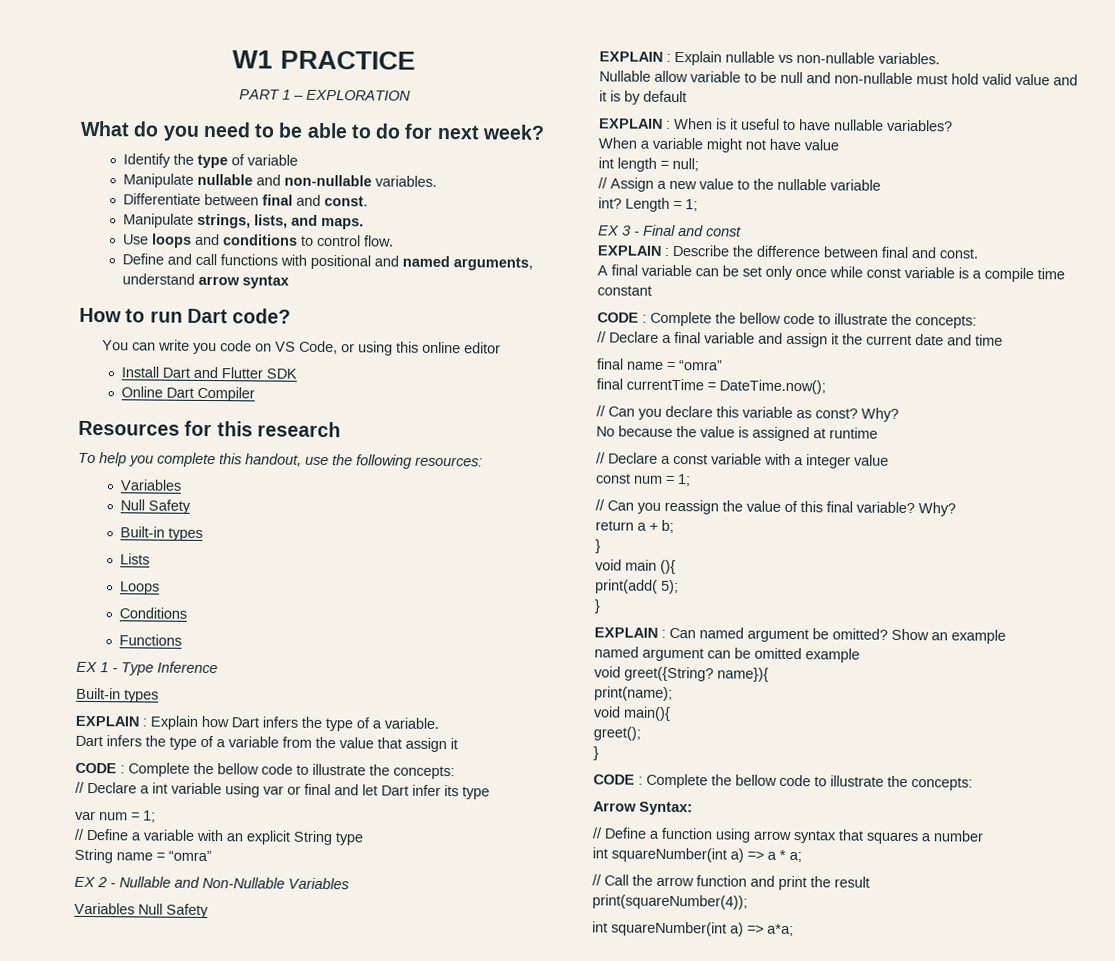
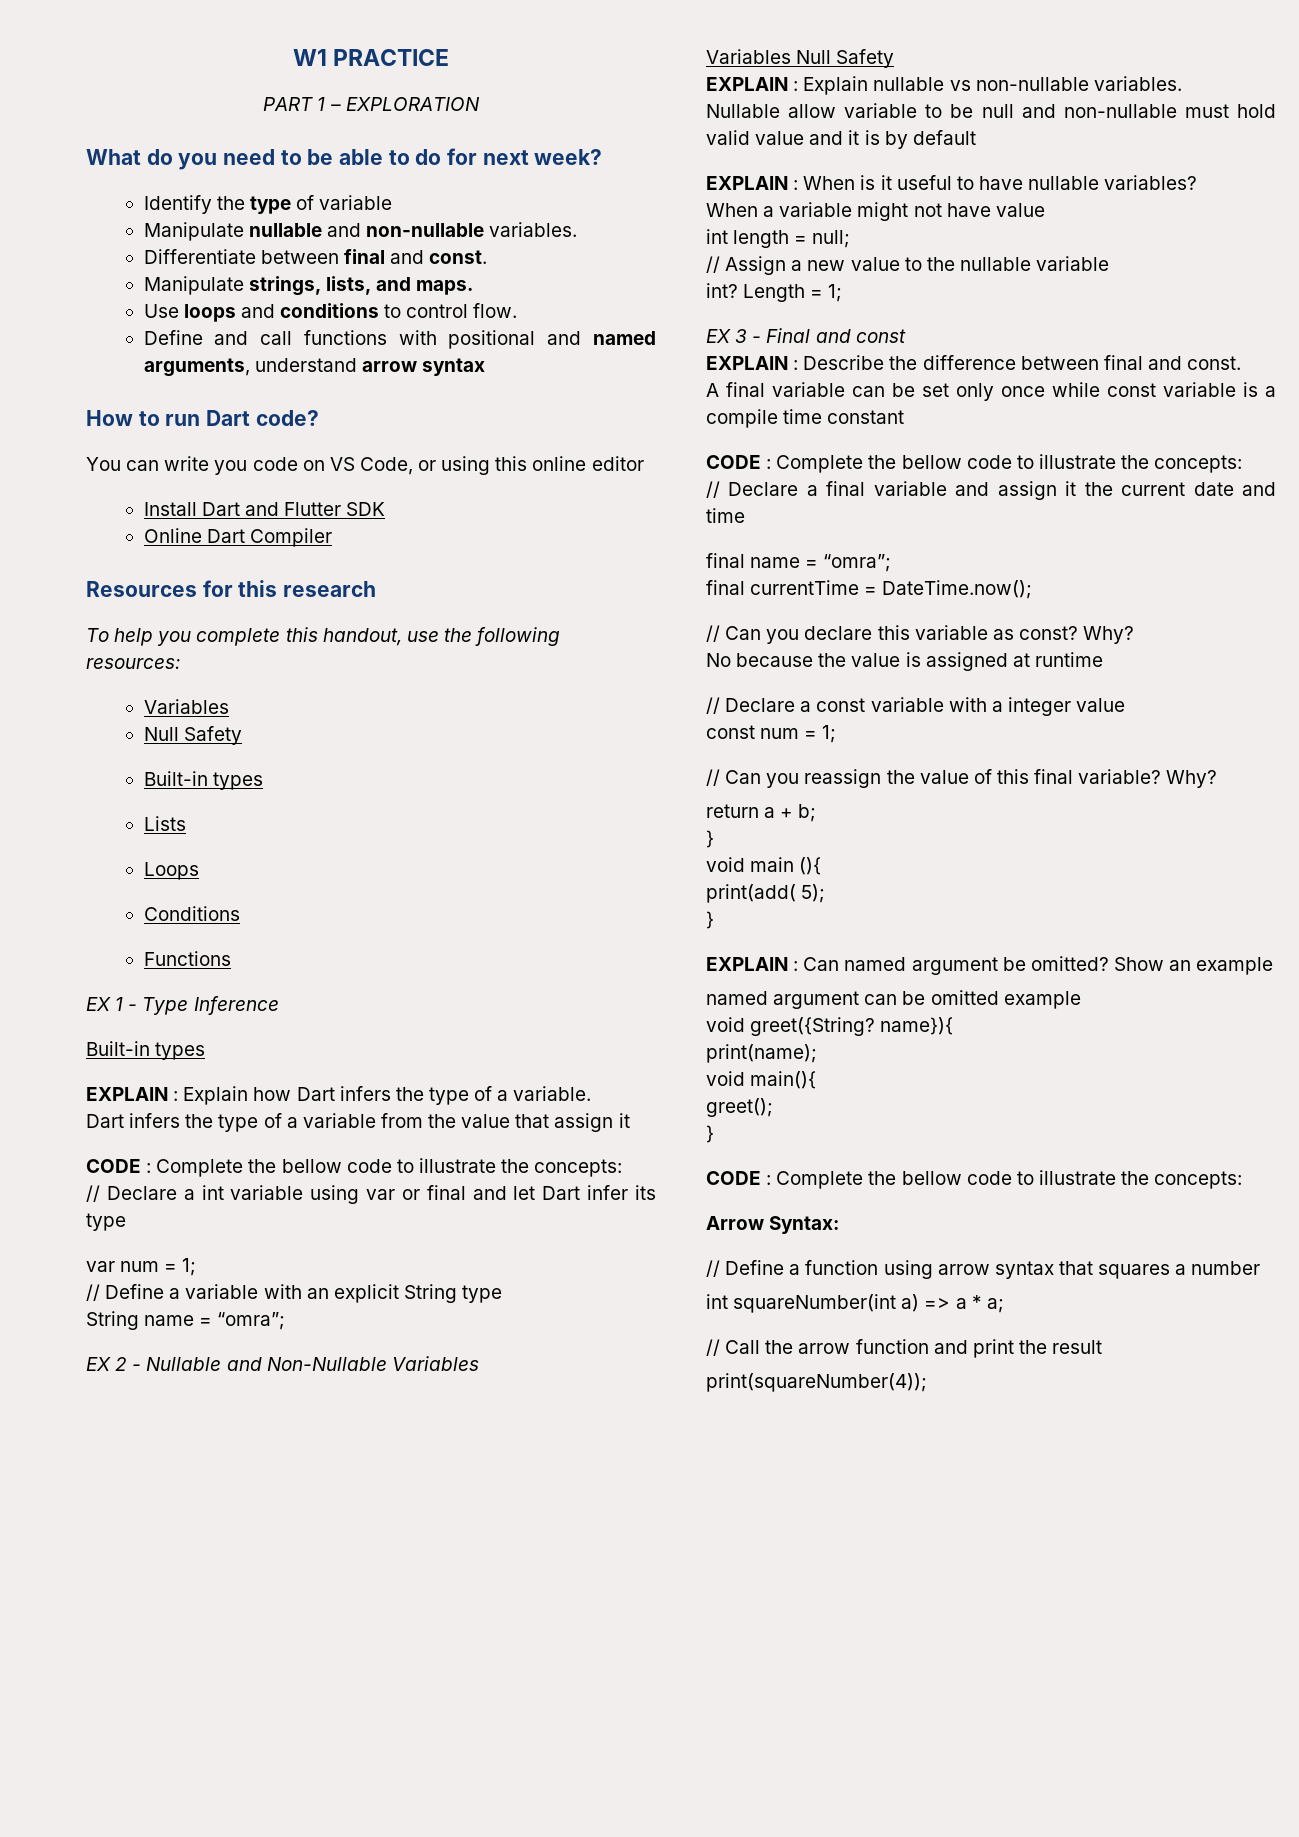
[168,850,212,862] “omra” -> [217,1312,286,1330] “omra”;
[678,360,723,371] “omra” -> [823,554,892,572] “omra”;
[592,921,794,937] // int squareNumber(int a) => a*a; -> (927, 1382) none

